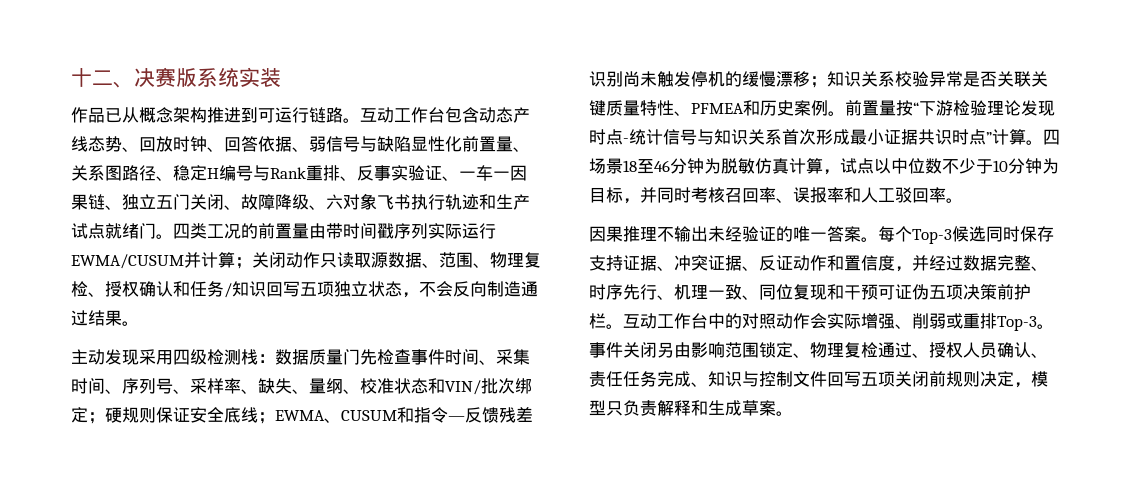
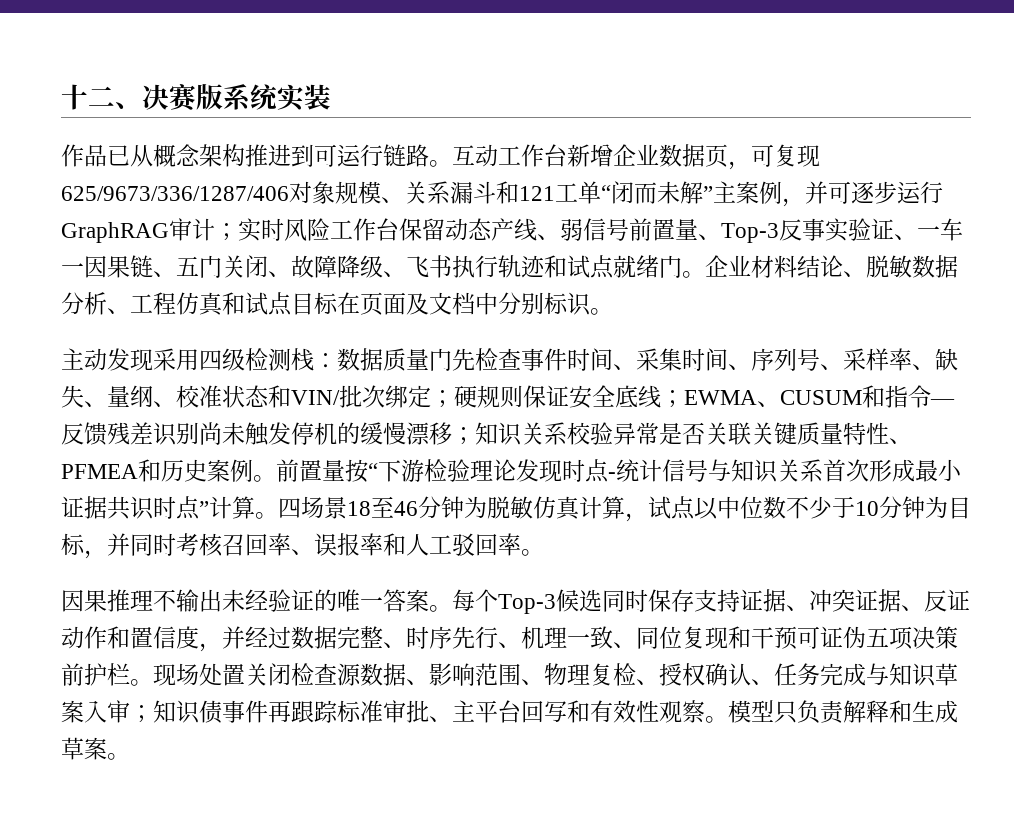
[445,107,530,123] [71,136,530,152] [71,165,357,181] 包含动态产线态势、回放时钟、回答依据、弱信号与缺陷显性化前置量、关系图路径、稳定H编号与Rank重排、 -> [567,144,820,170] [61,181,943,207] [61,218,779,243] 新增企业数据页，可复现625/9673/336/1287/406对象规模、关系漏斗和121工单“闭而未解”主案例，并可逐步运行GraphRAG审计；实时风险工作台保留动态产线、弱信号前置量、Top-3
[122,194,156,210] 独立 -> (176, 274) none
[326,193,377,210] 六对象 -> (406, 274) none
[496,194,530,210] 生产 -> (567, 266) none
[173,223,496,239] [71,252,541,269] [71,281,538,298] [71,310,122,326] 四类工况的前置量由带时间戳序列实际运行EWMA/CUSUM并计算；关闭动作只读取源数据、范围、物理复检、授权确认和任务/知识回写五项独立状态，不会反向制造通过结果 -> [705,255,958,278] [61,292,591,316] 企业材料结论、脱敏数据分析、工程仿真和试点目标在页面及文档中分别标识
[623,313,1054,331] [589,342,691,358] 互动工作台中的对照动作会实际增强、削弱或重排Top-3。事件关闭另由 -> [153,663,429,686] 现场处置关闭检查源数据、
[759,342,1048,358] [589,371,1031,388] 锁定、物理复检通过、授权人员确认、责任任务完成、知识与控制文件回写五项关闭前规则决定， -> [521,663,958,687] [61,700,728,724] 、物理复检、授权确认、任务完成与知识草案入审；知识债事件再跟踪标准审批、主平台回写和有效性观察。

